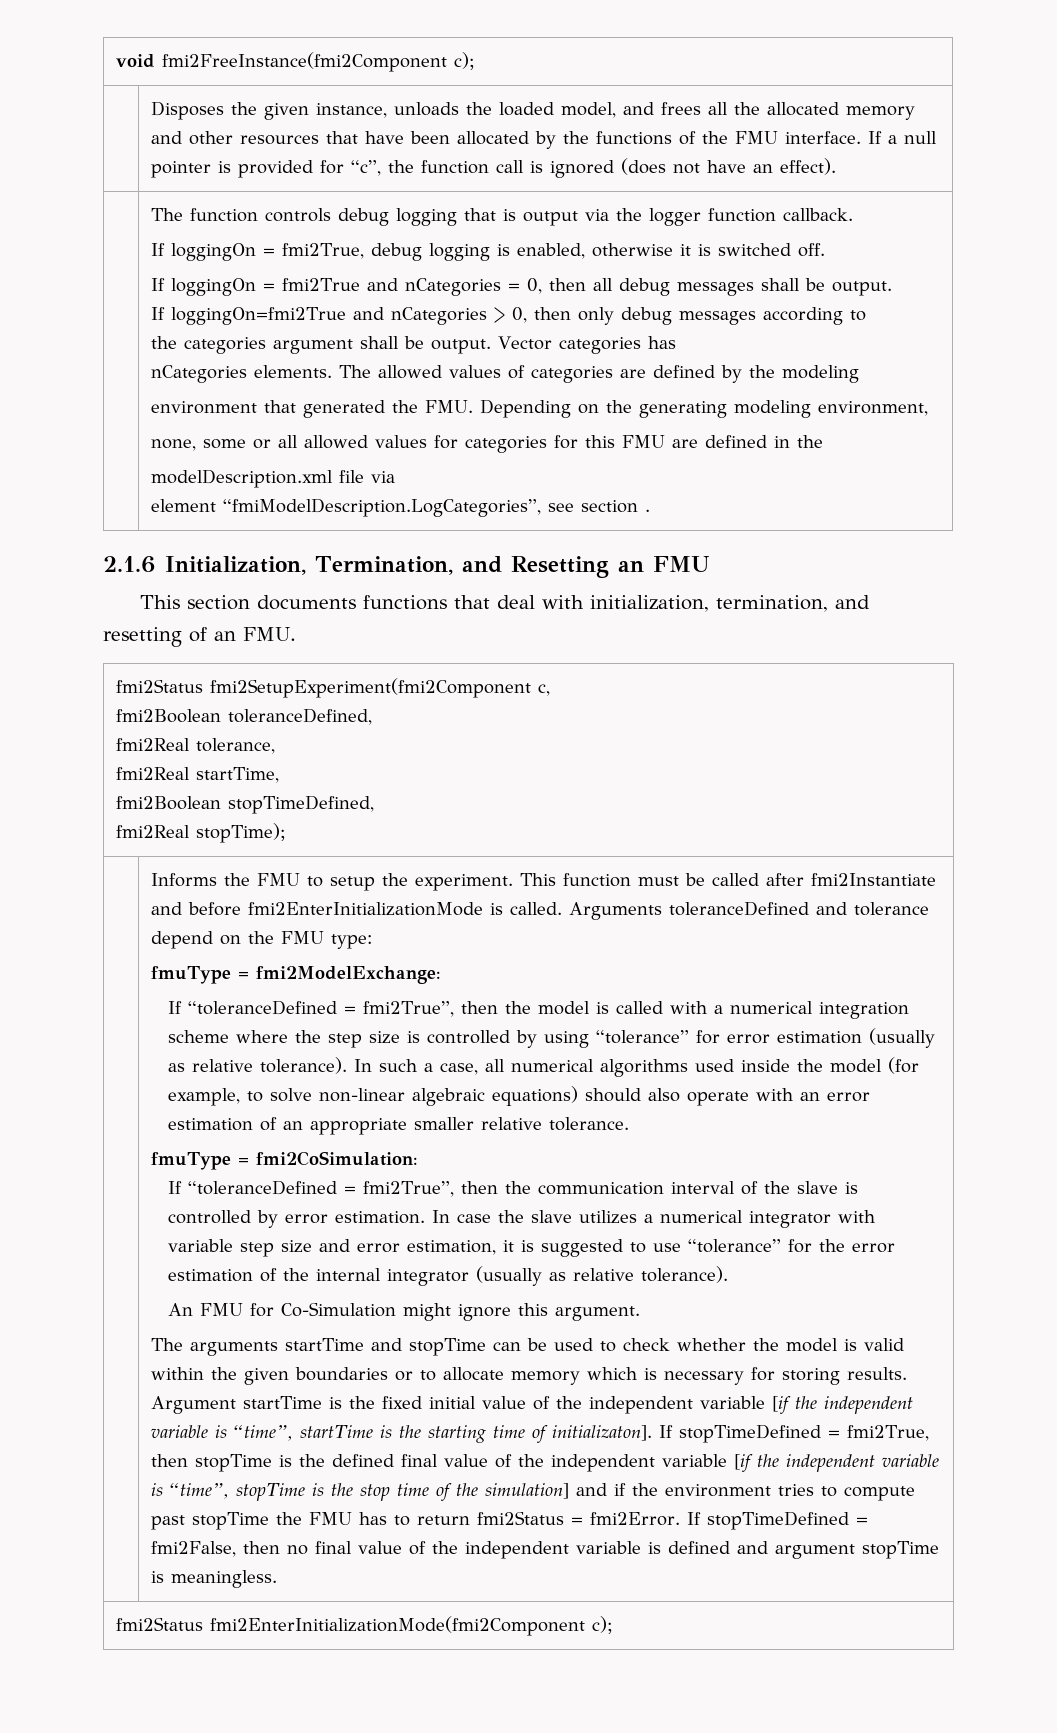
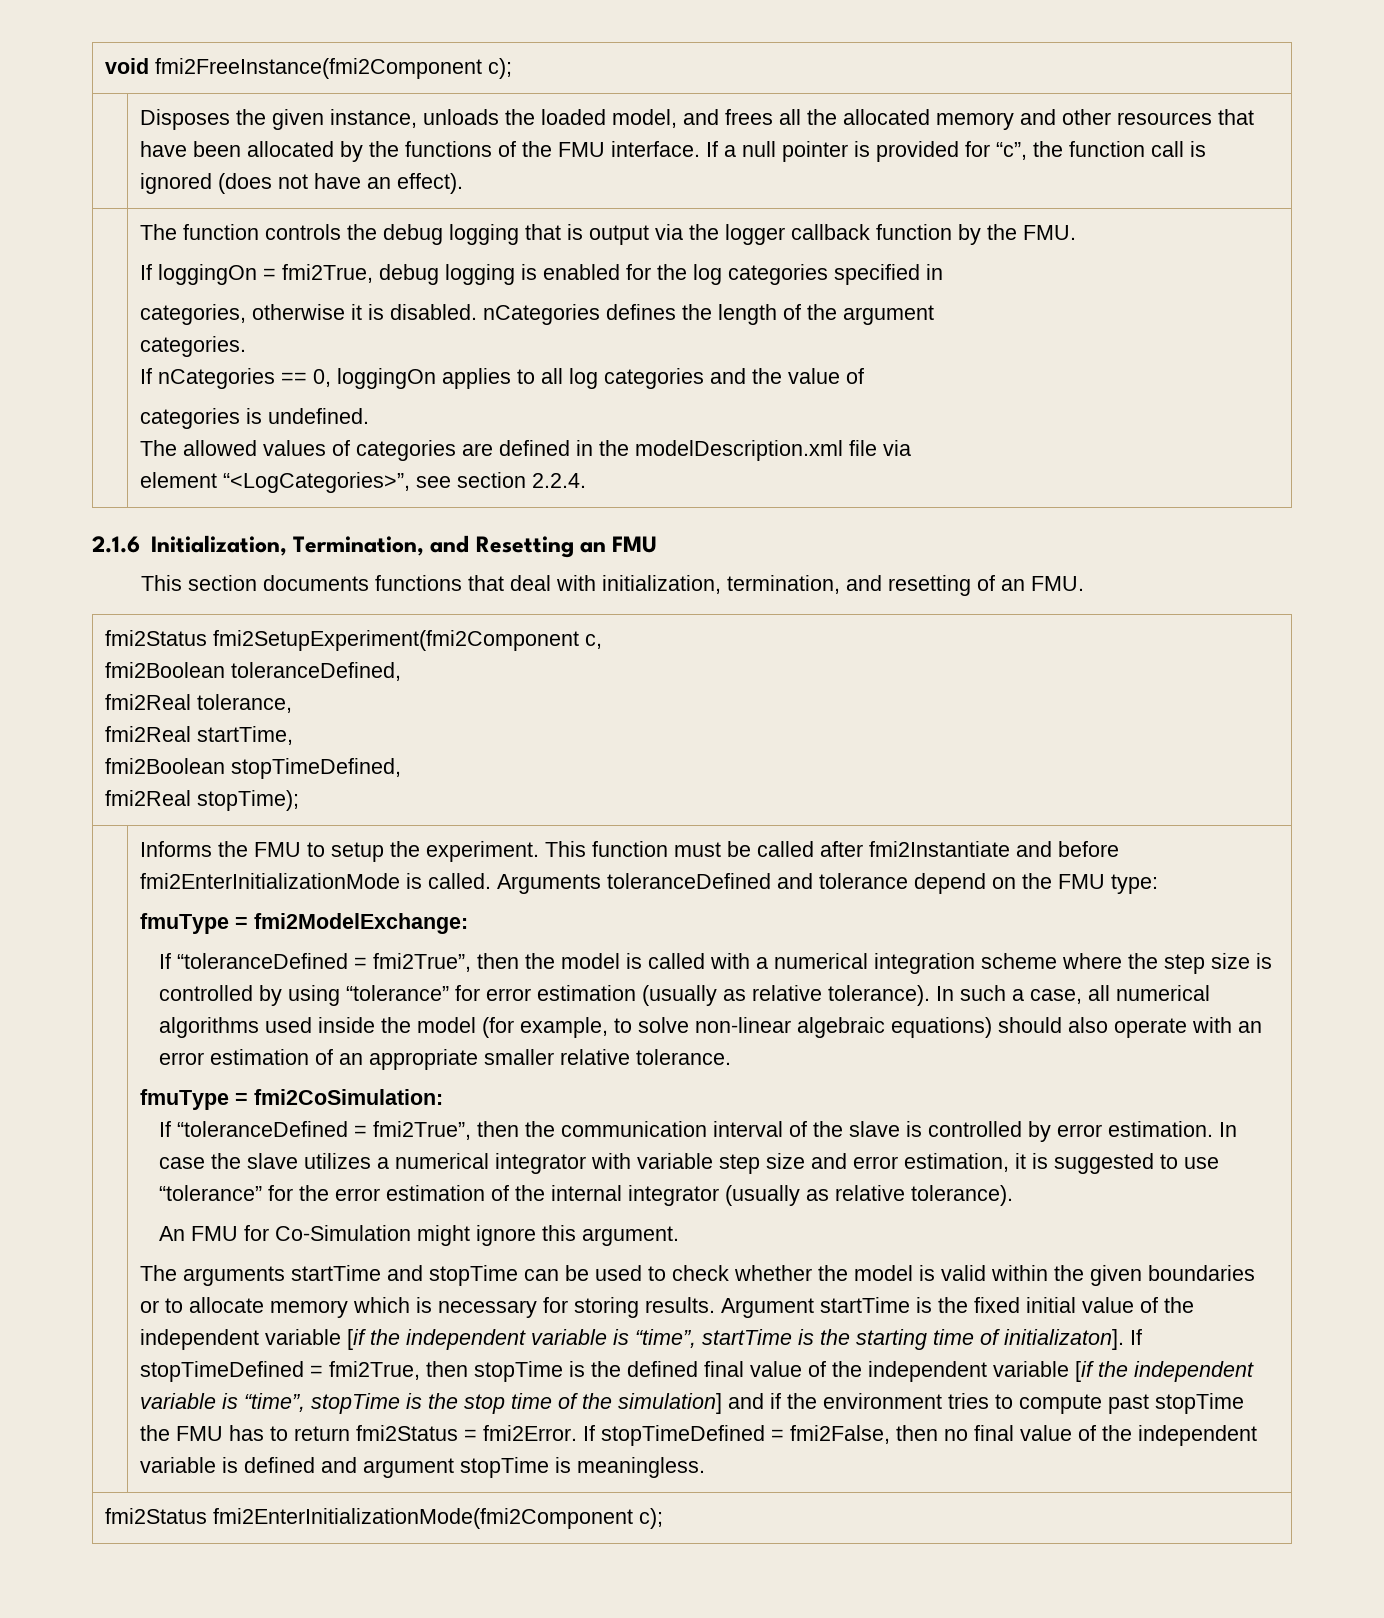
(331, 215) none -> [346,224,377,240] the
[707,208,853,222] function callback. -> [790,224,1076,245] callback function by the FMU.
[516,243,825,259] [150,278,892,296] [150,307,866,325] [150,336,676,354] [150,365,332,383] enabled, otherwise it is switched off. // If loggingOn = fmi2True and nCategories = 0, then all debug messages shall be output. // If loggingOn=fmi2True and nCategories > 0, then only debug messages according to // the categories argument shall be output. Vector categories has // nCategories elements. -> [542,264,943,285] [139,304,934,325] [139,336,246,357] [139,368,864,389] [139,408,369,429] enabled for the log categories specified in // categories, otherwise it is disabled. nCategories defines the length of the argument // categories. // If nCategories == 0, loggingOn applies to all log categories and the value of // categories is undefined. //
[720,365,859,383] [150,399,928,418] [150,435,767,453] by the modeling // environment that generated the FMU. Depending on the generating modeling environment, // none, some or all allowed values for categories for this FMU are defined -> (570, 448) none
(823, 441) // -> (629, 448) none
[222,498,541,517] “fmiModelDescription.LogCategories”, -> [222,472,410,493] “<LogCategories>”,
[644,509,650,512] . -> [531,473,586,488] 2.2.4.

